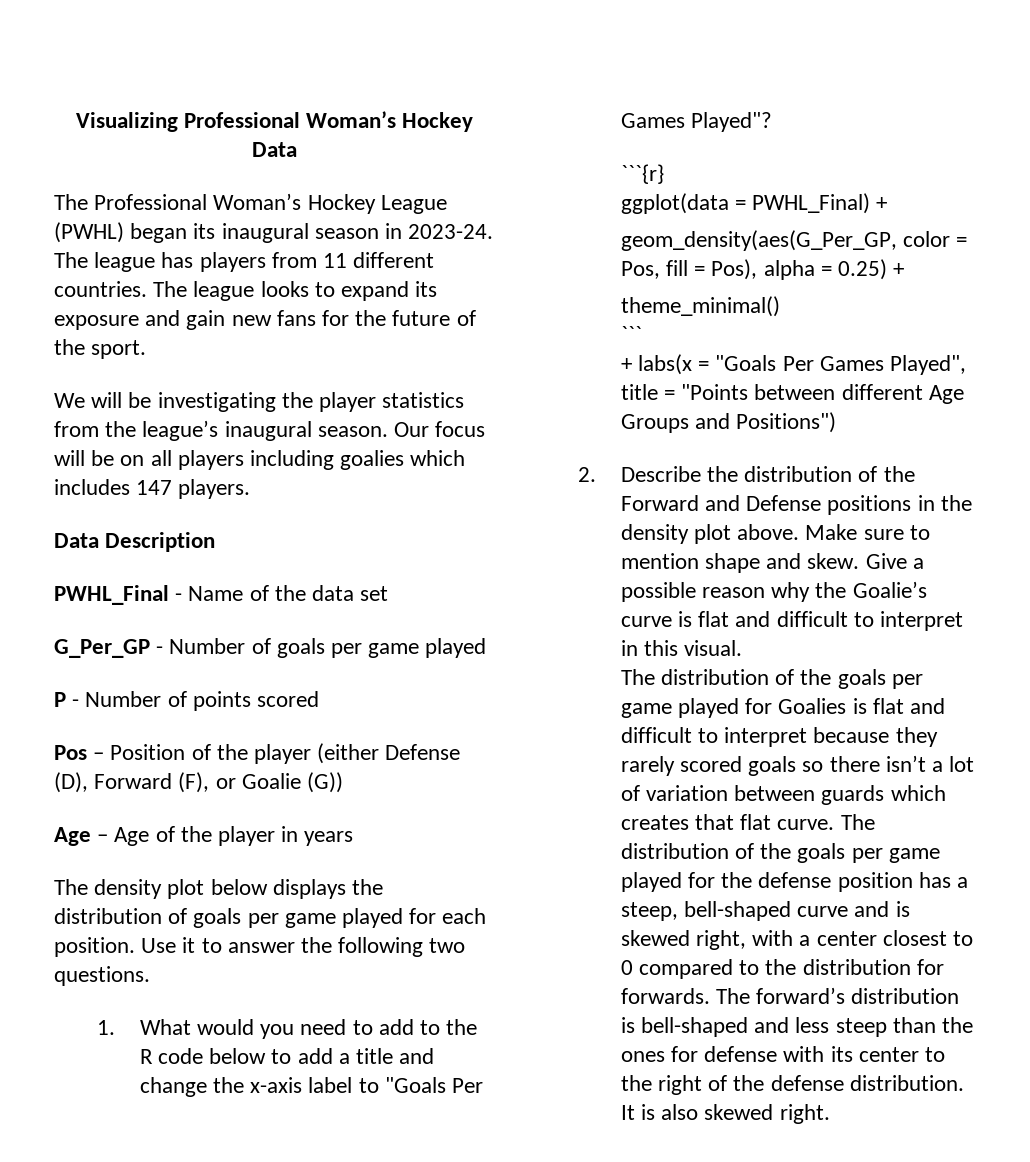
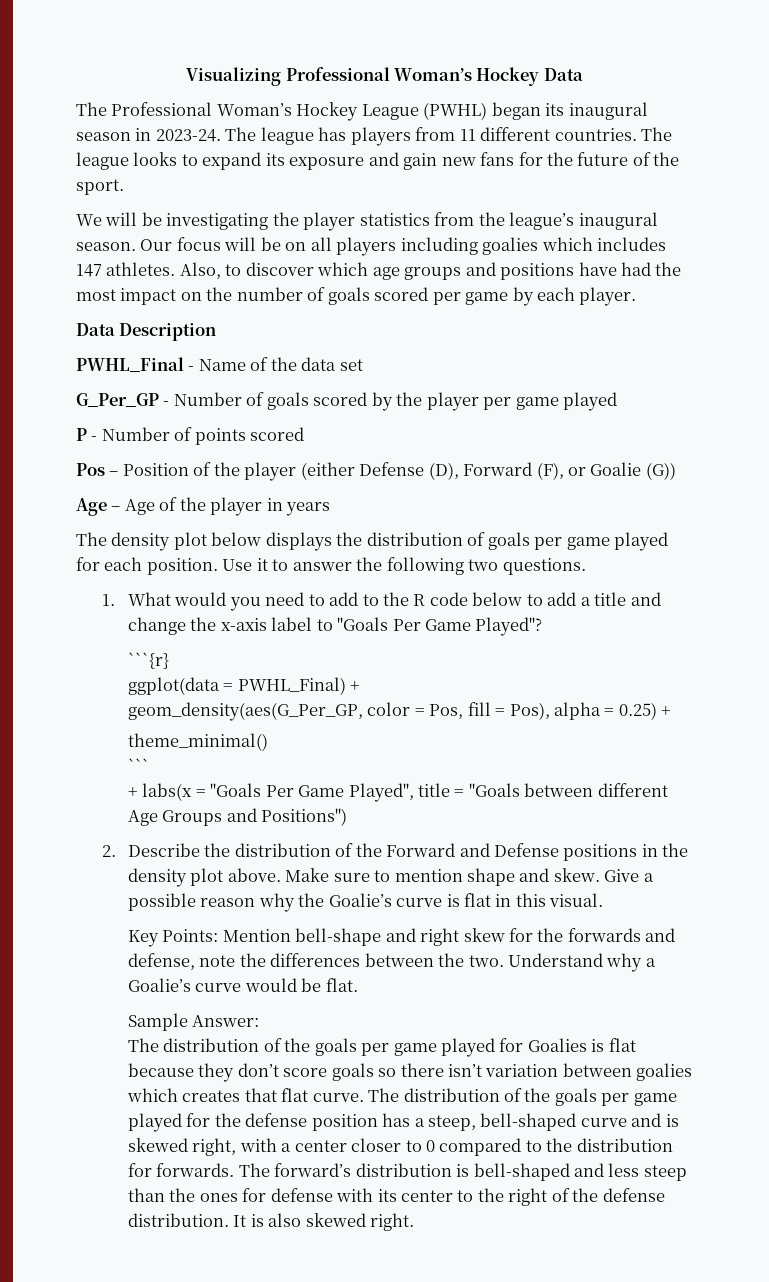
[178,479,251,499] players. -> [106,262,682,280] [76,287,637,306] athletes. Also, to discover which age groups and positions have had the most impact on the number of goals scored per game by each player.
(325, 648) none -> [313,392,479,411] scored by the player
[620,113,685,128] Games -> [424,619,471,631] Game
[819,356,884,371] Games -> [298,785,345,797] Game
[681,384,749,400] "Points -> [468,783,520,797] "Goals
[735,611,963,631] and difficult to interpret -> (491, 900) none
(743, 648) none -> [127,928,676,947] [127,953,656,972] [127,978,358,992] [127,1013,260,1031] // Key Points: Mention bell-shape and right skew for the forwards and defense, note the differences between the two. Understand why a Goalie’s curve would be flat. // Sample Answer:
[909,698,945,714] [620,727,938,747] [620,756,742,776] and difficult to interpret because they rarely scored -> [127,1063,328,1082] because they don’t score
[931,756,975,772] [620,785,640,801] a lot of -> (482, 1070) none
[821,785,885,805] guards -> [636,1063,693,1081] goalies
[882,930,947,946] closest -> [351,1138,402,1152] closer

